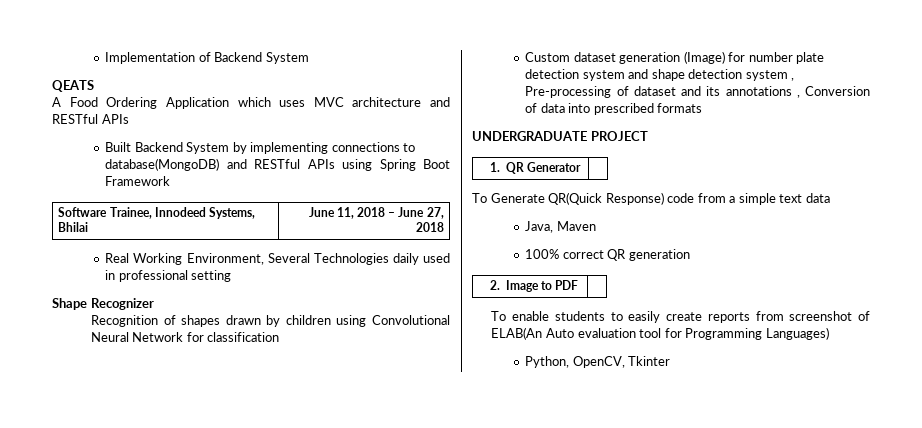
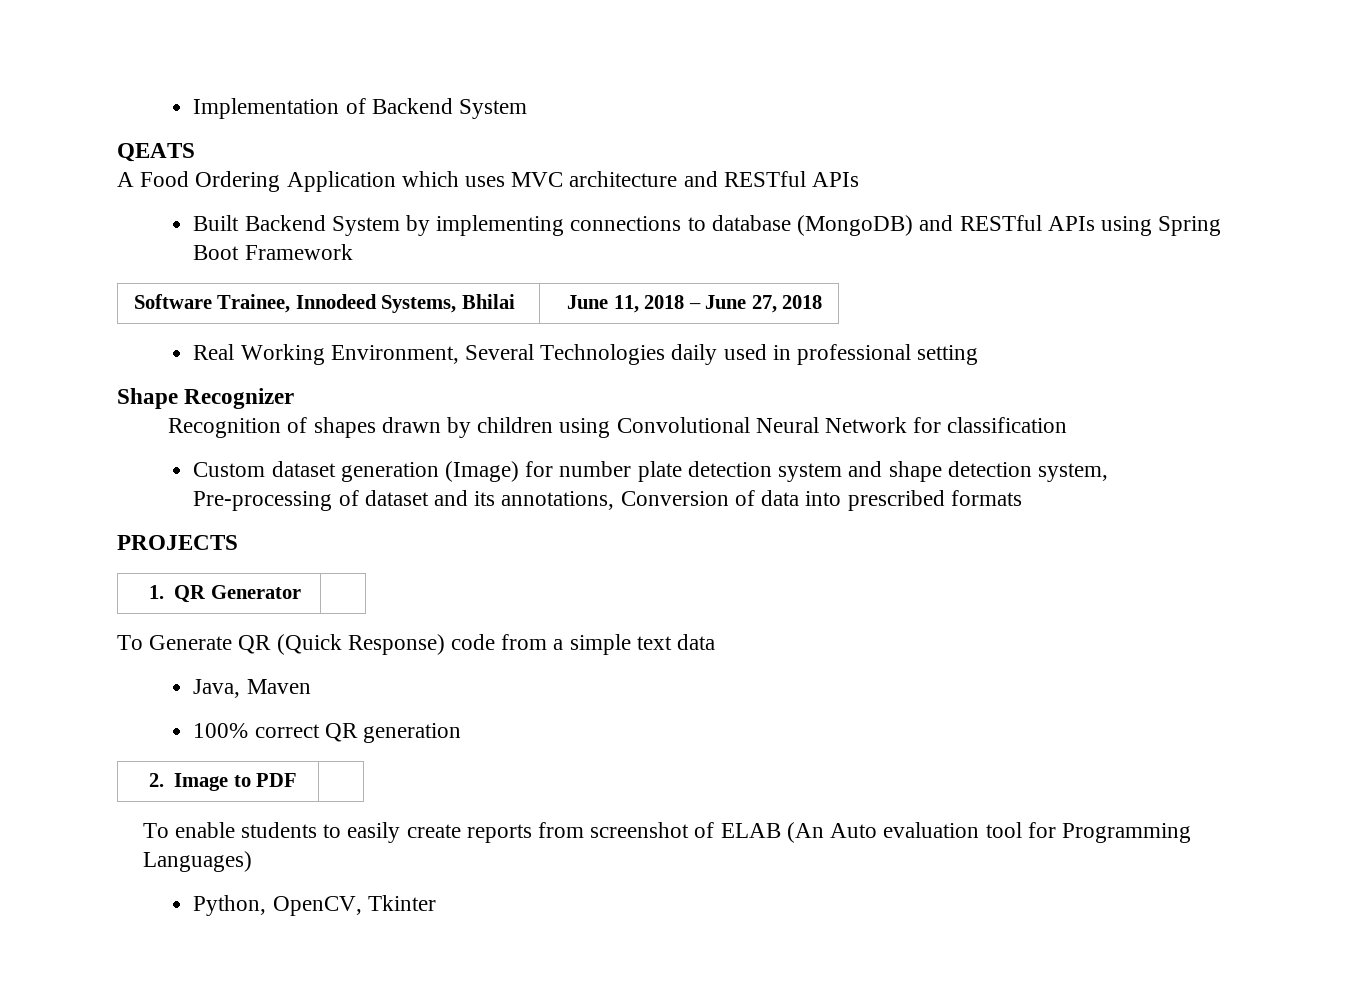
[105,158,220,171] database(MongoDB) -> [711,215,914,236] database (MongoDB)
[745,70,795,81] system , -> [1037,463,1108,482] system,
[725,86,800,98] annotations , -> [501,491,615,510] annotations,
[472,131,648,141] UNDERGRADUATE PROJECT -> [117,535,238,550] PROJECTS
[548,192,603,205] QR(Quick -> [238,634,342,655] QR (Quick
[491,327,543,340] ELAB(An -> [720,822,824,843] ELAB (An

